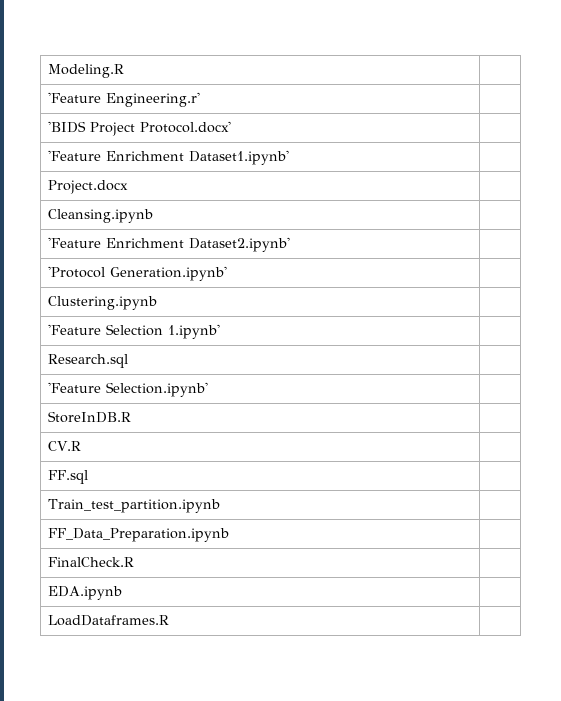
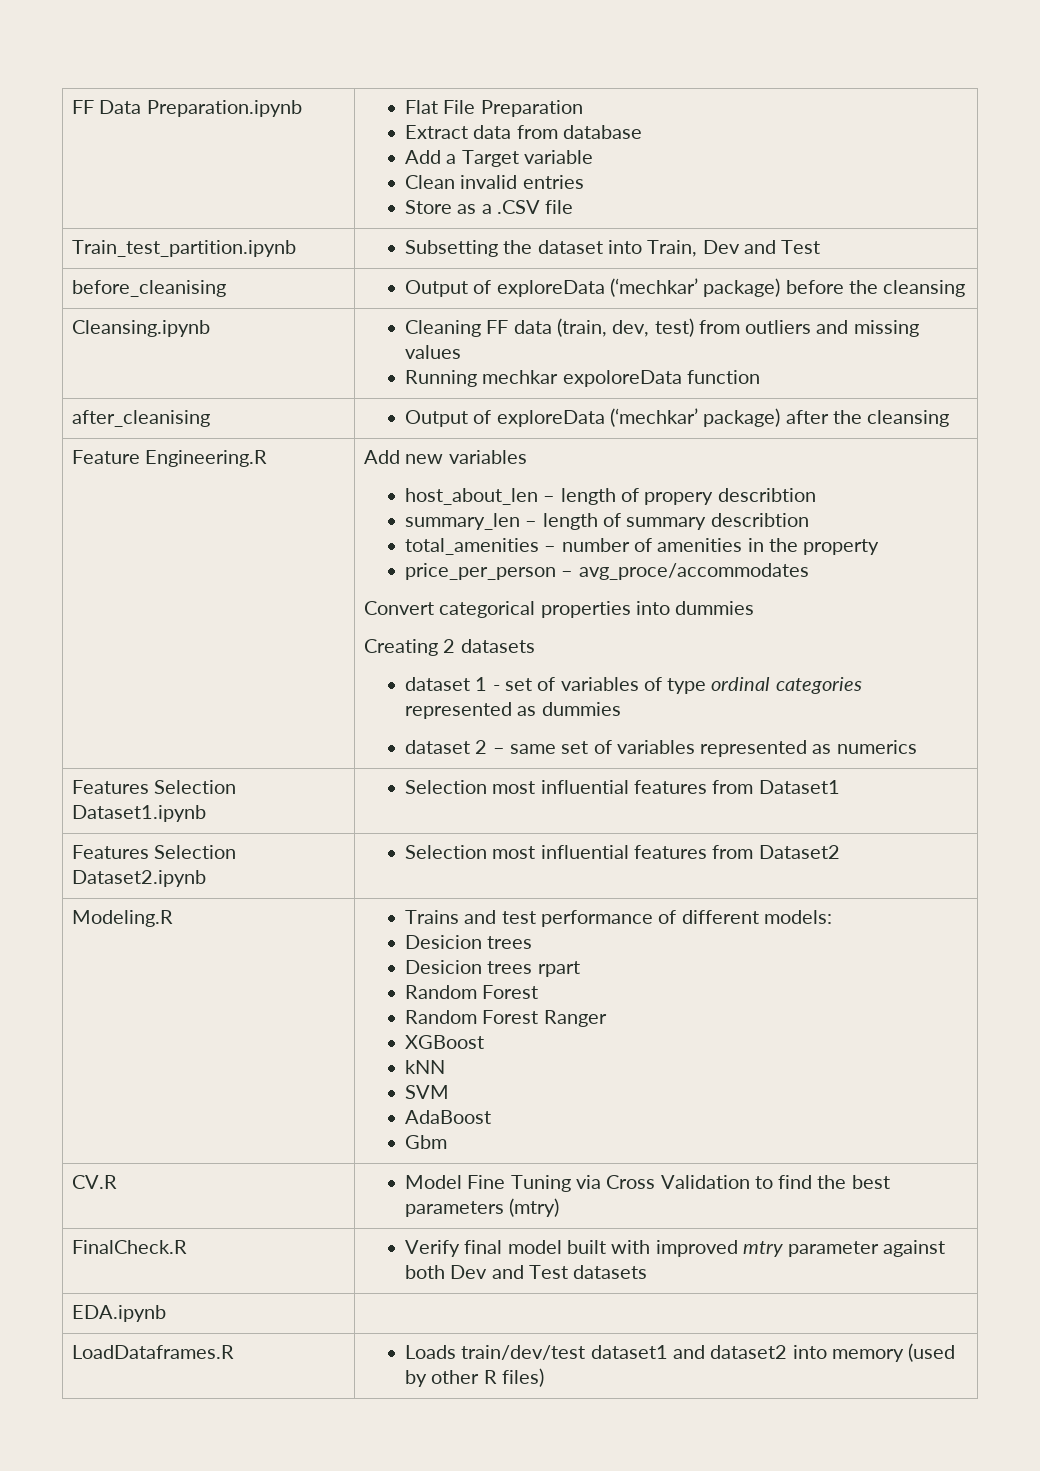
[48,64,125,78] [48,92,201,107] [48,121,232,136] [48,150,290,165] [48,180,129,194] [48,209,154,223] [48,237,291,252] [48,266,228,281] [48,296,158,310] [48,324,221,339] [48,354,129,368] [48,382,209,397] [48,411,132,423] [48,441,82,451] [48,470,89,484] [48,499,221,513] [48,528,230,542] [48,557,135,567] [48,586,123,600] [48,615,170,626] Modeling.R | // 'Feature Engineering.r' | // 'BIDS Project Protocol.docx' | // 'Feature Enrichment Dataset1.ipynb' | // Project.docx | // Cleansing.ipynb | // 'Feature Enrichment Dataset2.ipynb' | // 'Protocol Generation.ipynb' | // Clustering.ipynb | // 'Feature Selection 1.ipynb' | // Research.sql | // 'Feature Selection.ipynb' | // StoreInDB.R | // CV.R | // FF.sql | // Train_test_partition.ipynb | // FF_Data_Preparation.ipynb | // FinalCheck.R | // EDA.ipynb | // LoadDataframes.R | -> [72,100,302,117] [405,100,583,117] [405,125,642,139] [405,150,593,167] [405,175,584,189] [405,200,574,214] [72,240,297,257] [405,240,821,257] [72,280,227,297] [405,278,966,297] [72,320,211,337] [405,318,919,337] [405,345,462,359] [405,370,760,387] [72,410,211,427] [405,408,950,427] [72,450,268,467] [364,450,527,464] [405,488,816,505] [405,513,809,530] [405,538,880,555] [405,563,809,580] [364,601,755,618] [364,639,535,656] [405,677,862,694] [405,702,621,719] [405,740,917,757] [72,780,237,794] [72,805,207,822] [405,780,840,794] [72,845,237,859] [72,870,207,887] [405,845,840,859] [72,910,174,927] [405,910,832,927] [405,935,533,949] [405,960,580,977] [405,985,539,999] [405,1010,607,1027] [405,1035,485,1049] [405,1060,446,1074] [405,1085,450,1099] [405,1110,492,1124] [405,1135,448,1149] [72,1175,118,1189] [405,1175,890,1192] [405,1198,560,1217] [72,1240,188,1254] [405,1240,946,1257] [405,1265,648,1279] [72,1305,167,1322] [72,1345,235,1359] [405,1343,956,1362] [405,1368,544,1387] FF Data Preparation.ipynb | Flat File Preparation // Extract data from database // Add a Target variable // Clean invalid entries // Store as a .CSV file // Train_test_partition.ipynb | Subsetting the dataset into Train, Dev and Test // before_cleanising | Output of exploreData (‘mechkar’ package) before the cleansing // Cleansing.ipynb | Cleaning FF data (train, dev, test) from outliers and missing values // Running mechkar expoloreData function // after_cleanising | Output of exploreData (‘mechkar’ package) after the cleansing // Feature Engineering.R | Add new variables // host_about_len – length of propery describtion // summary_len – length of summary describtion // total_amenities – number of amenities in the property // price_per_person – avg_proce/accommodates // Convert categorical properties into dummies // Creating 2 datasets // dataset 1 - set of variables of type ordinal categories represented as dummies // dataset 2 – same set of variables represented as numerics // Features Selection Dataset1.ipynb | Selection most influential features from Dataset1 // Features Selection Dataset2.ipynb | Selection most influential features from Dataset2 // Modeling.R | Trains and test performance of different models: // Desicion trees // Desicion trees rpart // Random Forest // Random Forest Ranger // XGBoost // kNN // SVM // AdaBoost // Gbm // CV.R | Model Fine Tuning via Cross Validation to find the best parameters (mtry) // FinalCheck.R | Verify final model built with improved mtry parameter against both Dev and Test datasets // EDA.ipynb | // LoadDataframes.R | Loads train/dev/test dataset1 and dataset2 into memory (used by other R files)

